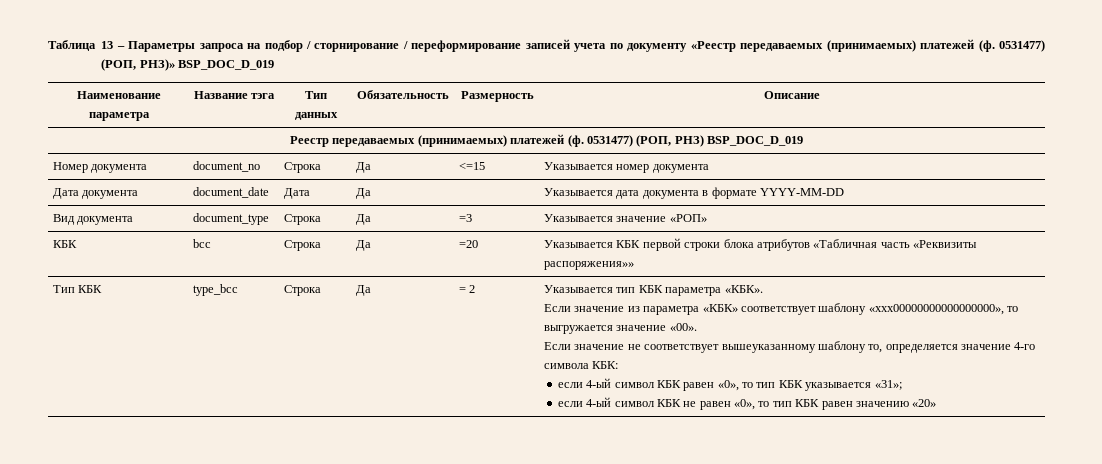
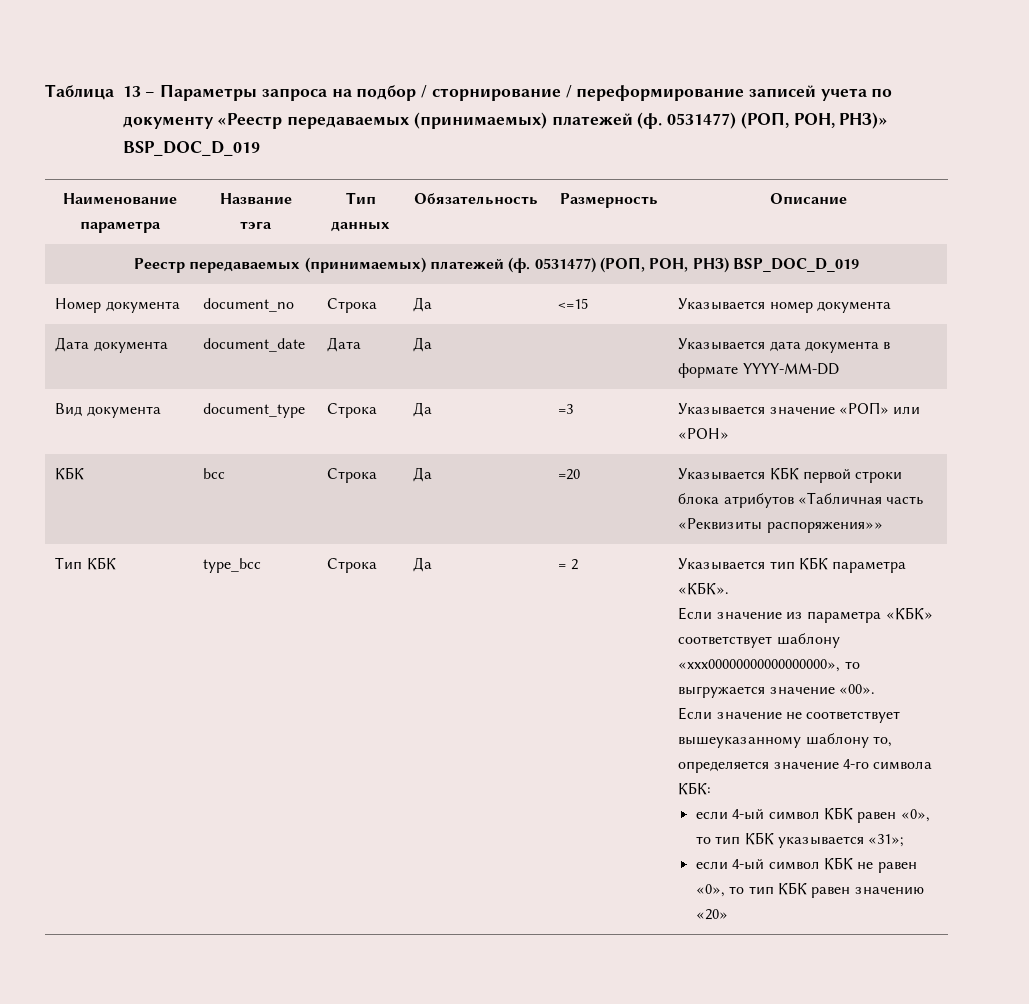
(137, 65) none -> [793,113,835,128] РОН,
(672, 141) none -> [649,258,689,272] РОН,
(707, 218) none -> [893,406,921,414] [678,428,730,439] или «РОН»

